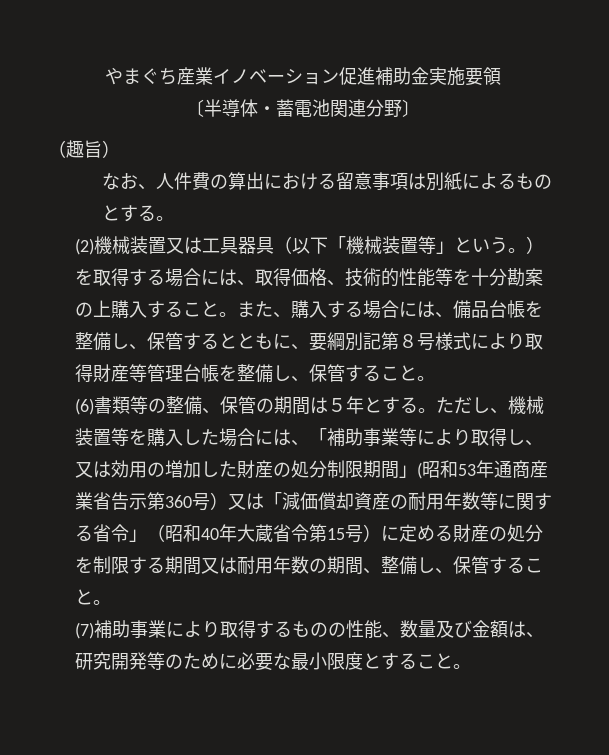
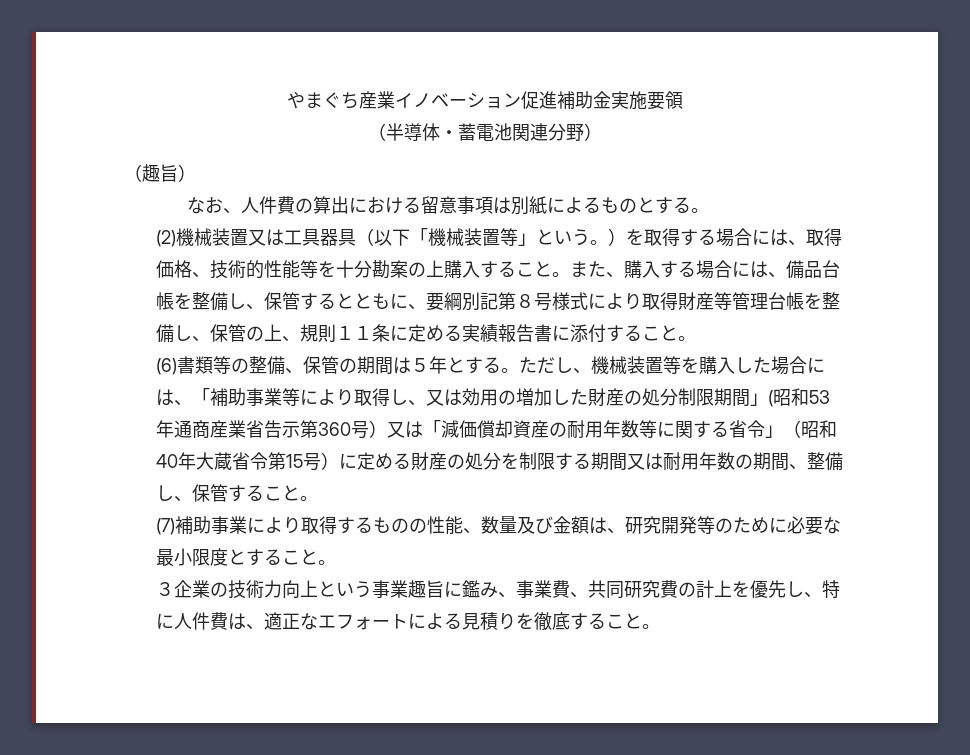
[186,99,204,117] 〔 -> [368,123,386,141] （
[402,99,420,117] 〕 -> [584,123,602,141] ）
(346, 373) none -> [245,324,606,343] の上、規則１１条に定める実績報告書に添付
(472, 666) none -> [155,580,840,599] [155,612,660,631] // ３企業の技術力向上という事業趣旨に鑑み、事業費、共同研究費の計上を優先し、特に人件費は、適正なエフォートによる見積りを徹底すること。

